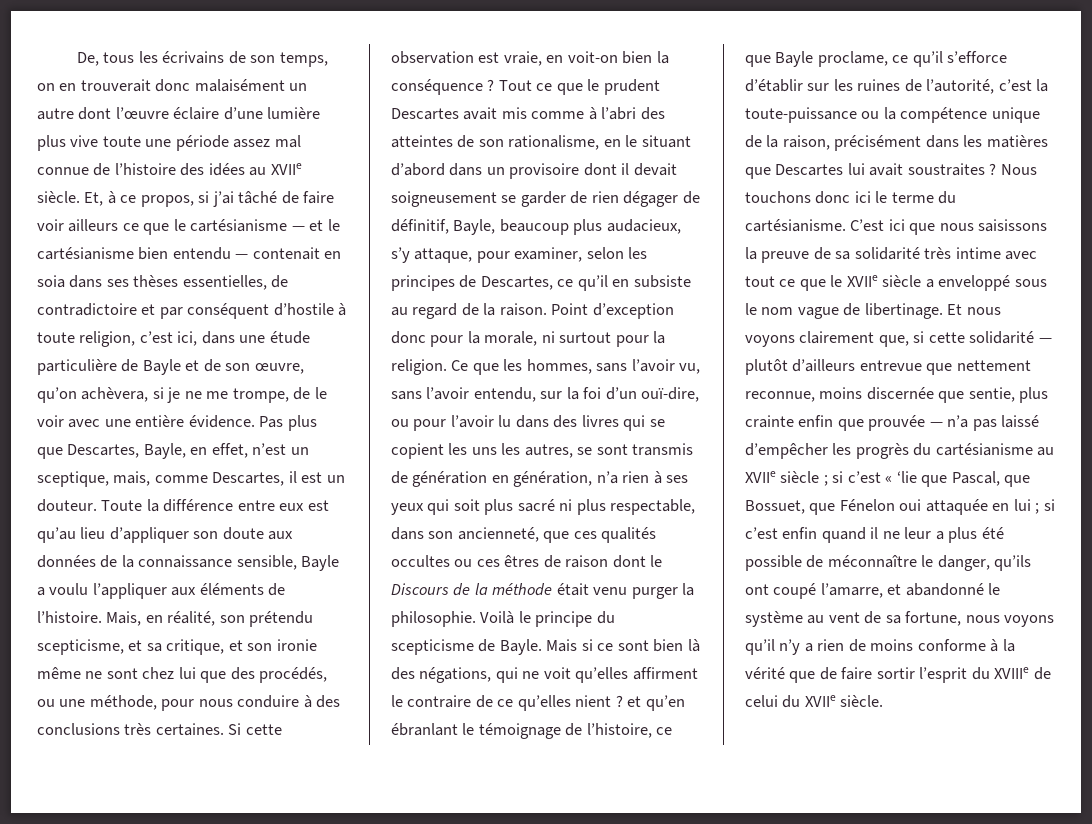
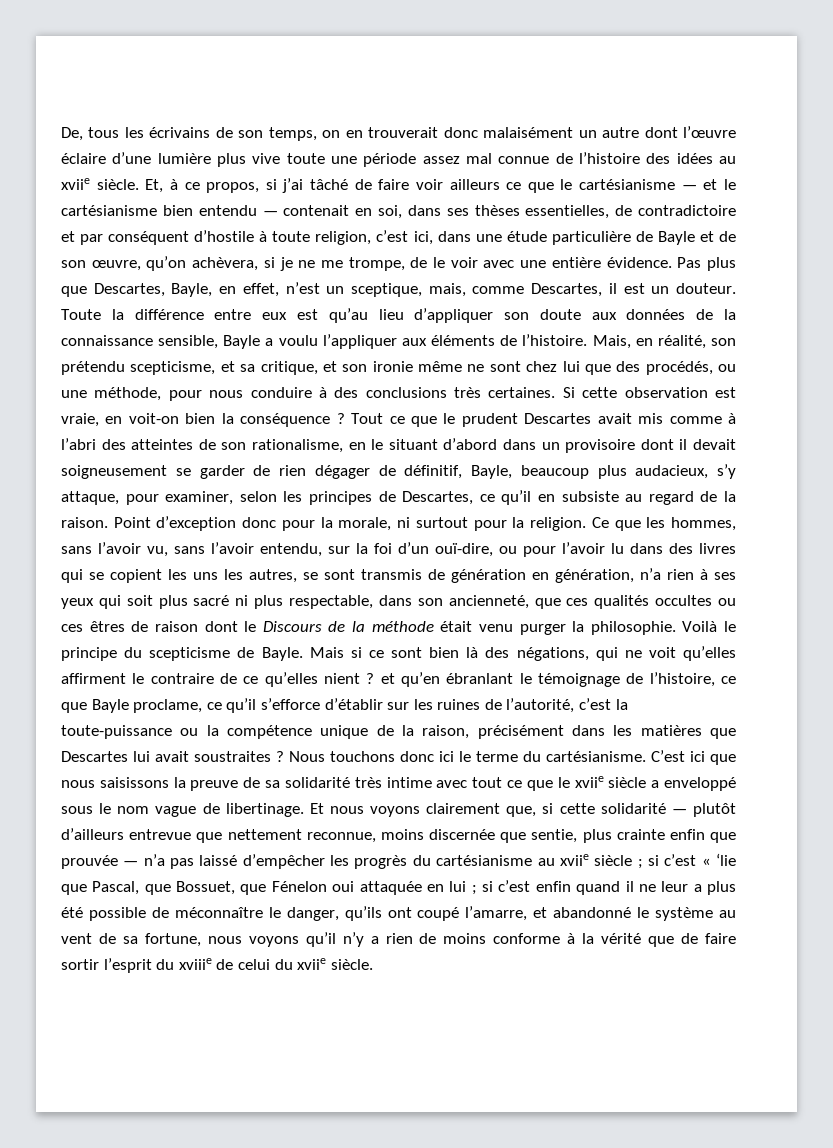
[270,163,302,175] XVIIe -> [61,178,90,190] xviie
[37,275,65,288] soia -> [378,205,402,219] soi,
[846,275,878,287] XVIIe -> [574,776,604,788] xviie
[745,471,776,483] XVIIe -> [559,854,589,866] xviie
[994,667,1030,679] XVIIIe -> [178,958,212,970] xviiie
[804,695,836,707] XVIIe -> [297,958,327,970] xviie

